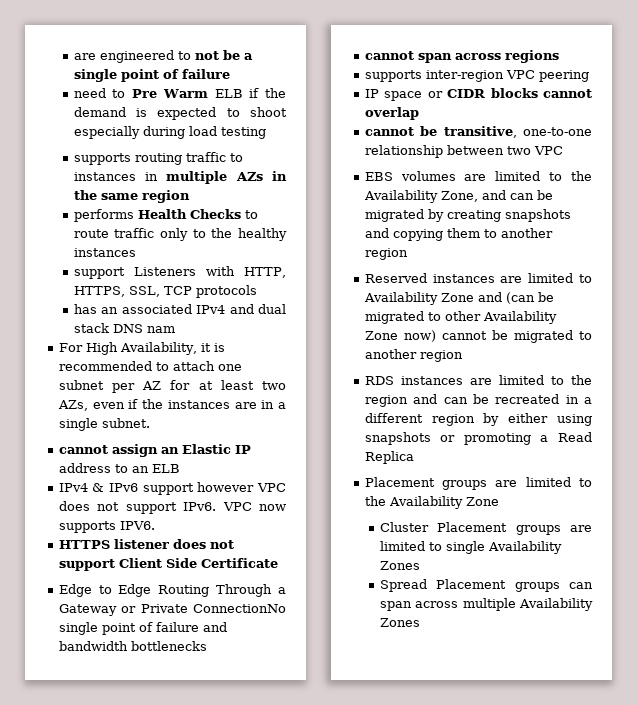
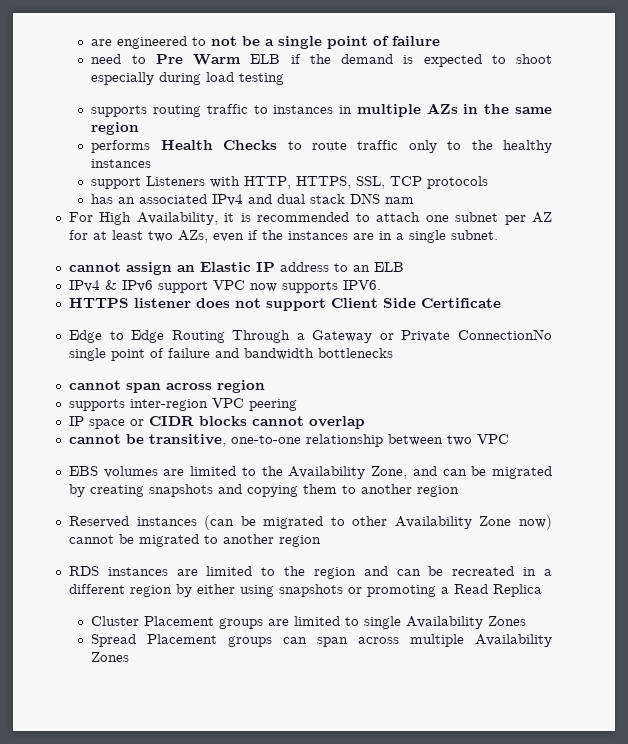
[197,482,286,492] [58,501,217,514] however VPC does not support IPv6. -> (208, 287) none
[504,50,559,63] regions -> [216,380,265,393] region
[500,273,592,283] [363,292,502,305] are limited to Availability Zone and -> (197, 521) none
[364,477,592,490] [364,496,499,509] // Placement groups are limited to the Availability Zone -> (542, 590) none

